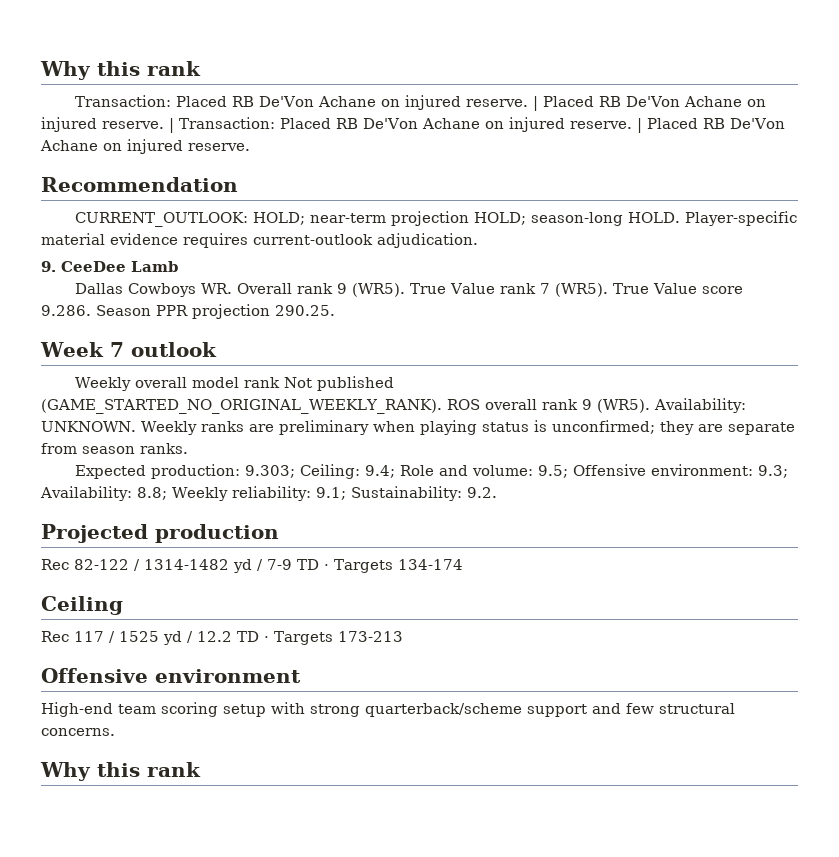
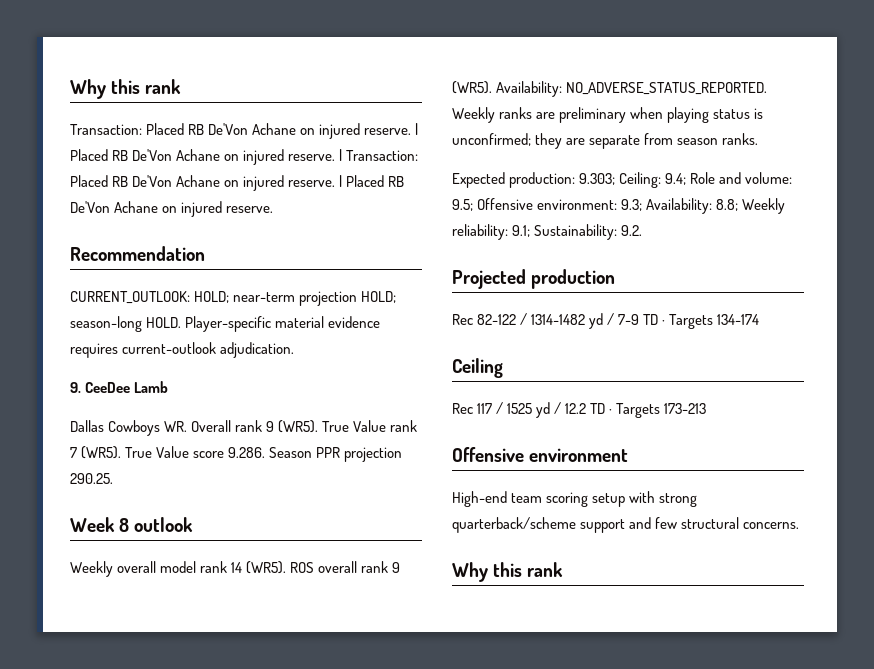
[109,342,124,357] 7 -> [119,518,130,532] 8
[283,376,394,391] [41,399,442,414] Not published (GAME_STARTED_NO_ORIGINAL_WEEKLY_RANK). -> [231,561,287,574] 14 (WR5).
[41,421,136,432] UNKNOWN. -> [566,82,768,95] NO_ADVERSE_STATUS_REPORTED.

